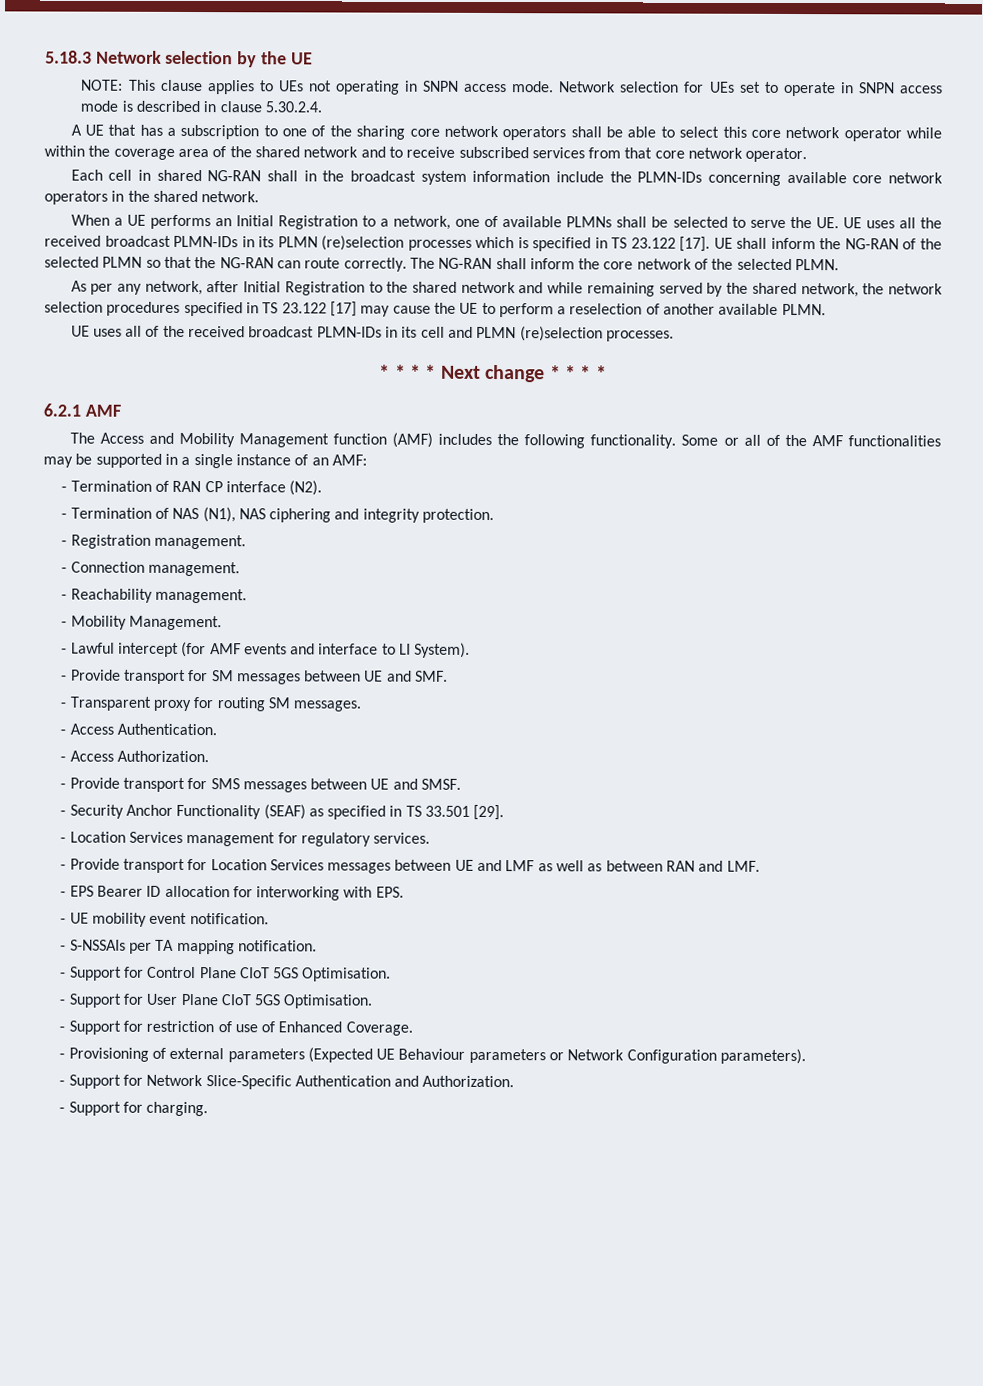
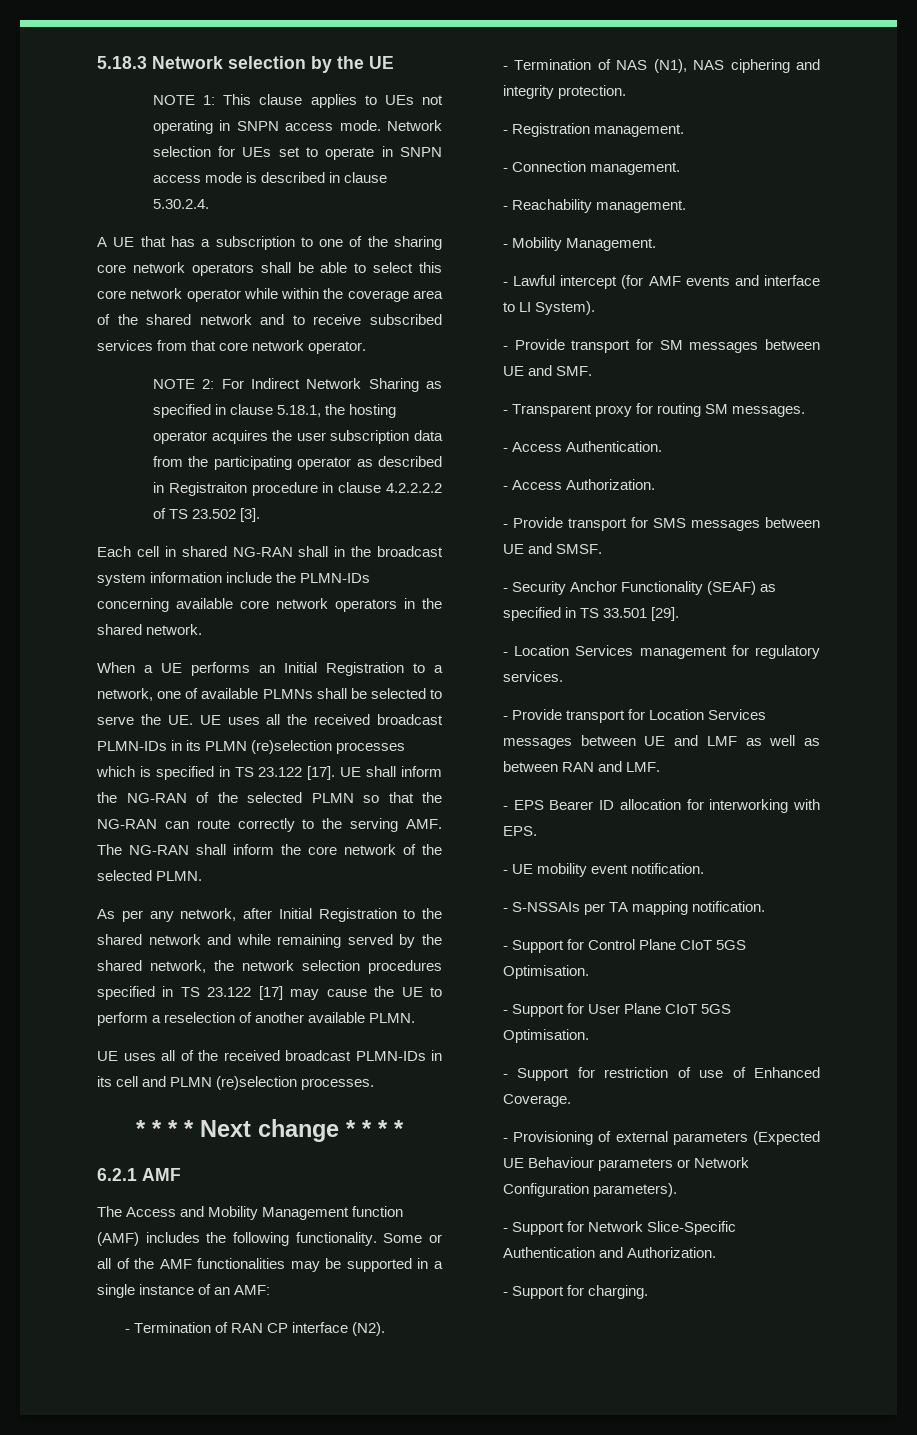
[80,79,124,91] NOTE: -> [152,95,216,105] NOTE 1:
(808, 155) none -> [152,378,442,392] [152,404,397,418] [152,430,444,444] [152,456,442,470] [152,482,442,496] [152,508,261,522] // NOTE 2: For Indirect Network Sharing as specified in clause 5.18.1, the hosting operator acquires the user subscription data from the participating operator as described in Registraiton procedure in clause 4.2.2.2.2 of TS 23.502 [3].
[343,257,407,272] correctly. -> [237,818,443,832] correctly to the serving AMF.

